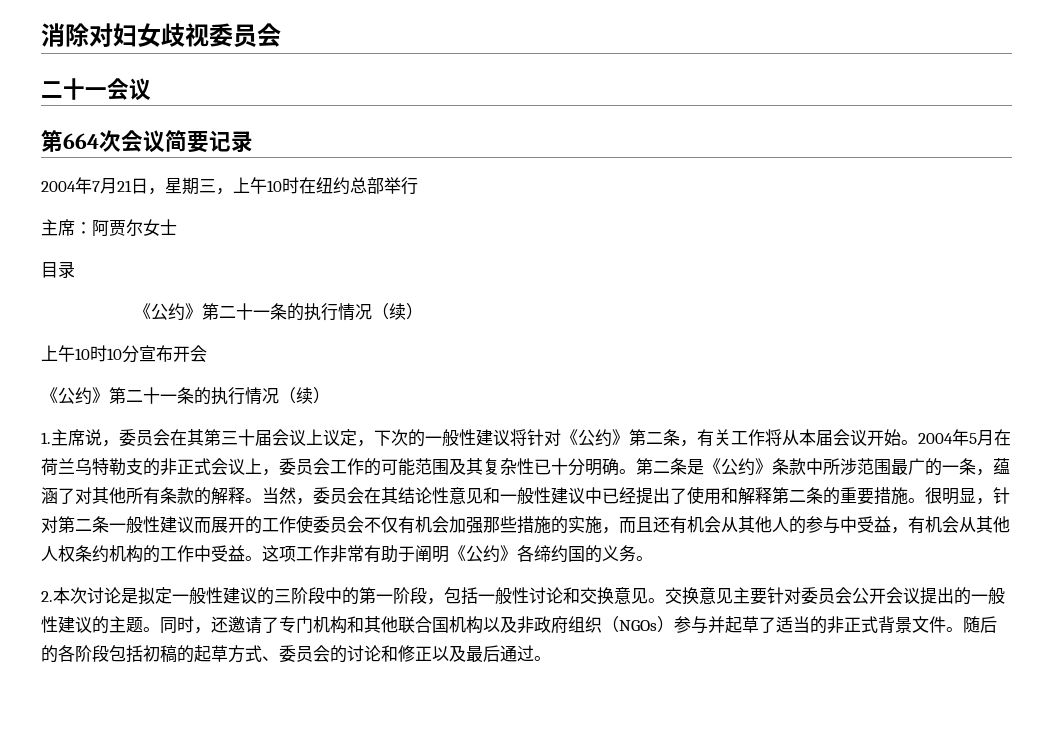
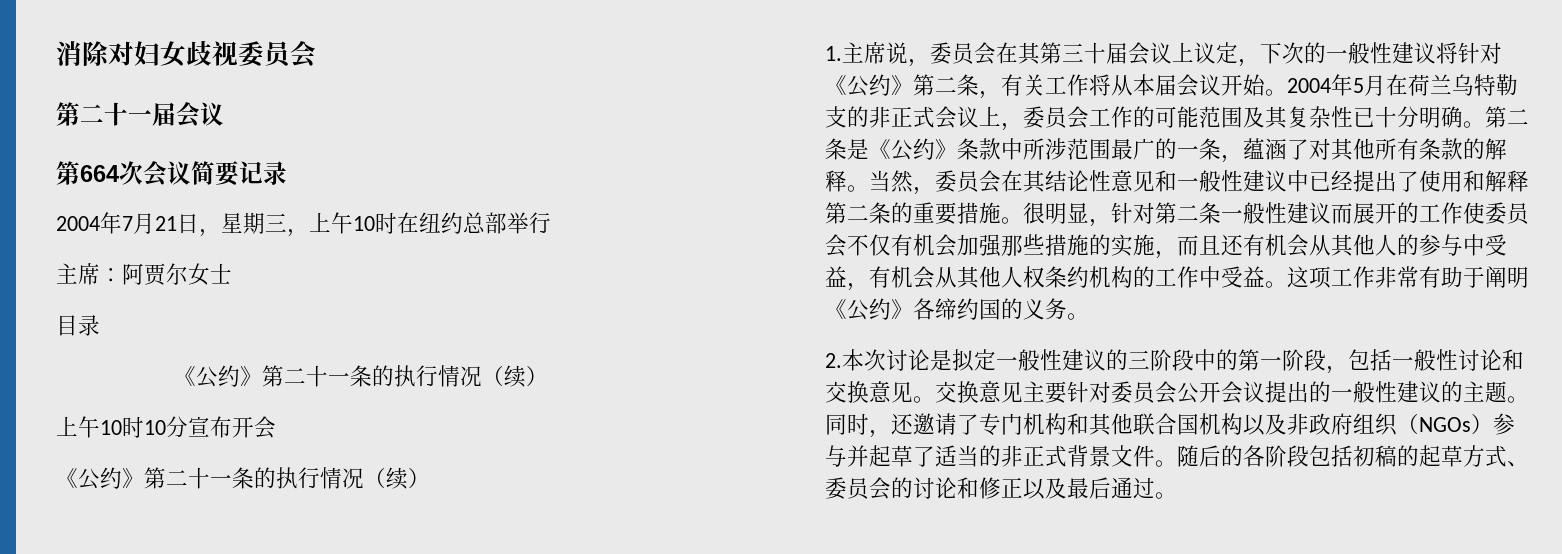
[41,78,107,100] 二十一 -> [56,102,176,126] 第二十一届

